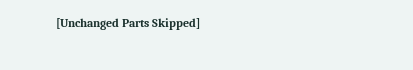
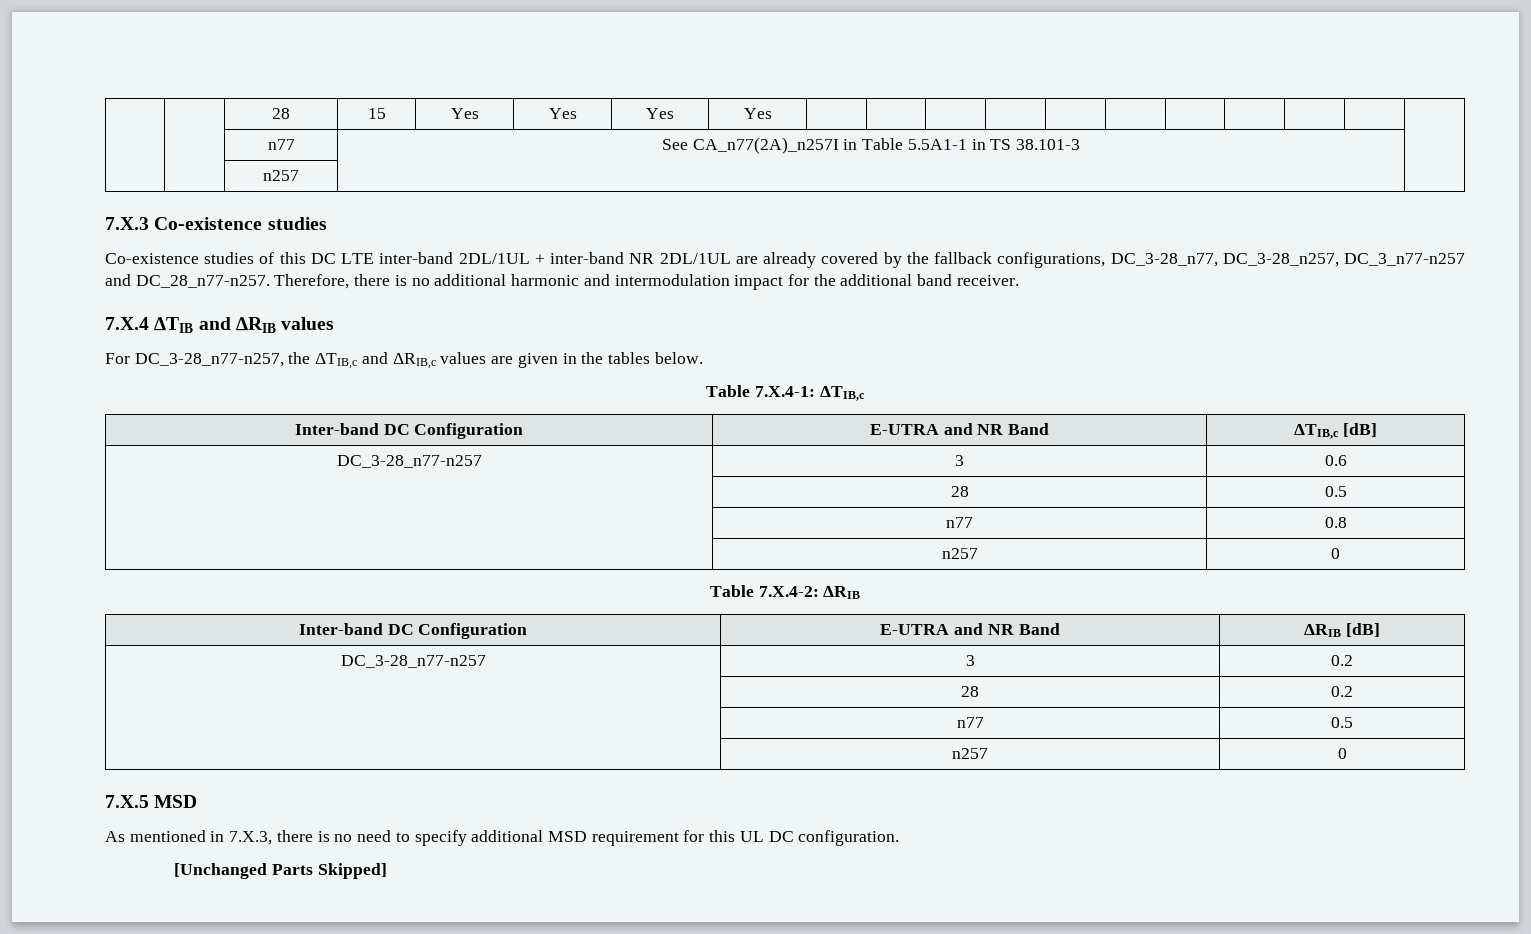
(55, 24) none -> [272,108,290,119] [367,108,386,119] [450,108,479,119] [548,108,577,119] [646,108,674,119] [743,108,772,119] [267,139,295,150] [661,137,1081,154] [263,170,299,181] [105,217,327,230] [105,252,1466,268] [105,274,1019,290] [105,317,335,333] [105,352,703,369] [706,385,865,401] [294,423,524,439] [869,423,1050,435] [1294,423,1377,439] [336,455,482,468] [955,455,965,466] [1324,455,1347,466] [950,486,969,497] [1324,486,1347,497] [946,517,974,528] [1324,517,1347,528] [941,548,978,559] [1331,548,1340,559] [709,585,861,599] [298,623,528,639] [880,623,1060,635] [1304,623,1380,637] [340,655,486,668] [965,655,975,666] [1331,655,1353,666] [961,686,980,697] [1331,686,1353,697] [956,717,984,728] [1331,717,1353,728] [952,748,989,759] [1337,748,1347,759] [105,795,198,808] [105,830,900,846] | | 28 | 15 | Yes | Yes | Yes | Yes | | | | | | | | | | | // | | n77 | See CA_n77(2A)_n257I in Table 5.5A1-1 in TS 38.101-3 | // | | n257 | | // 7.X.3 Co-existence studies // Co-existence studies of this DC LTE inter-band 2DL/1UL + inter-band NR 2DL/1UL are already covered by the fallback configurations, DC_3-28_n77, DC_3-28_n257, DC_3_n77-n257 and DC_28_n77-n257. Therefore, there is no additional harmonic and intermodulation impact for the additional band receiver. // 7.X.4 ∆TIB and ∆RIB values // For DC_3-28_n77-n257, the ΔTIB,c and ΔRIB,c values are given in the tables below. // Table 7.X.4-1: ΔTIB,c // Inter-band DC Configuration | E-UTRA and NR Band | ΔTIB,c [dB] // DC_3-28_n77-n257 | 3 | 0.6 // | 28 | 0.5 // | n77 | 0.8 // | n257 | 0 // Table 7.X.4-2: ΔRIB // Inter-band DC Configuration | E-UTRA and NR Band | ΔRIB [dB] // DC_3-28_n77-n257 | 3 | 0.2 // | 28 | 0.2 // | n77 | 0.5 // | n257 | 0 // 7.X.5 MSD // As mentioned in 7.X.3, there is no need to specify additional MSD requirement for this UL DC configuration. //

